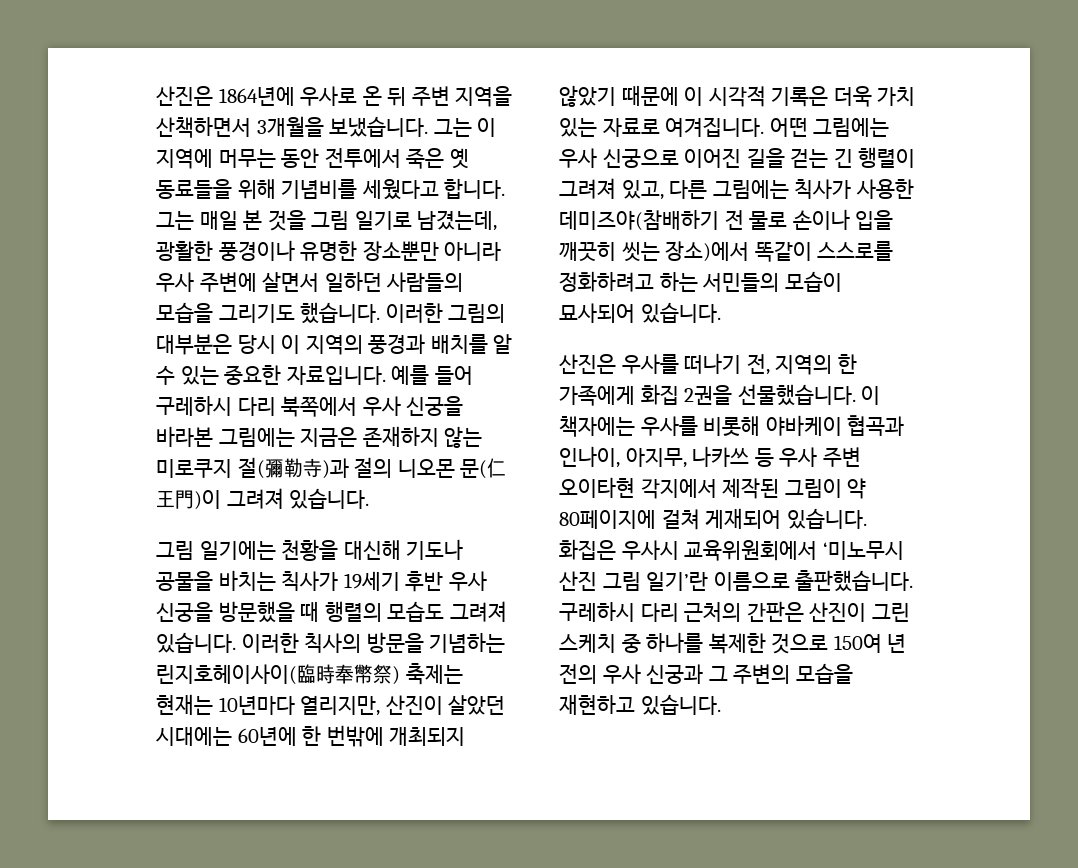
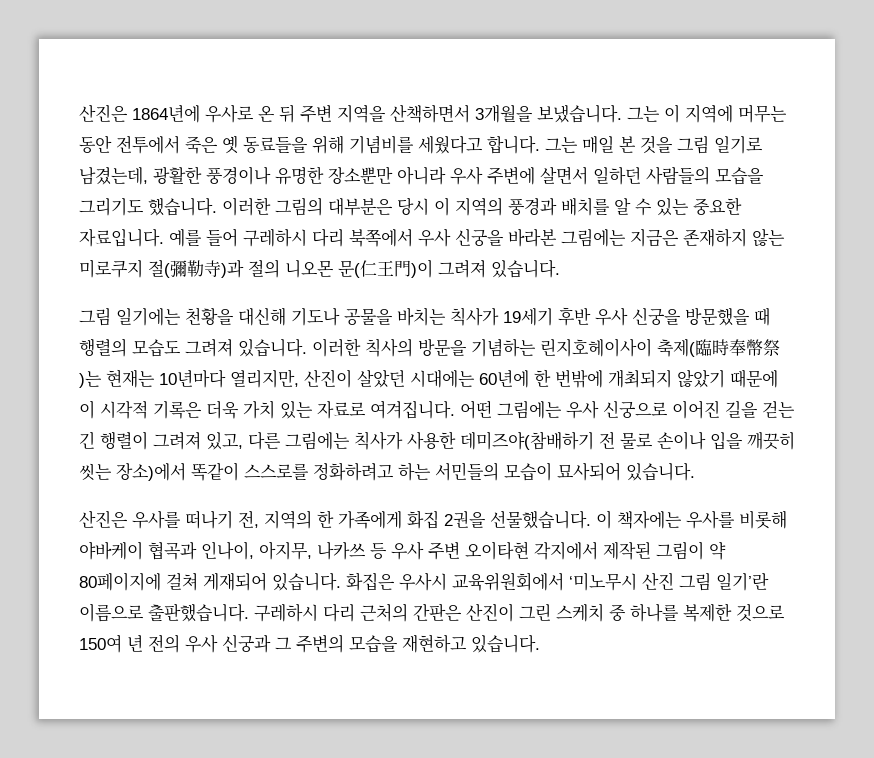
[156,664,297,685] 린지호헤이사이( -> [540,338,695,357] 린지호헤이사이 축제(
[392,663,463,685] ) 축제는 -> [79,371,102,388] )는

